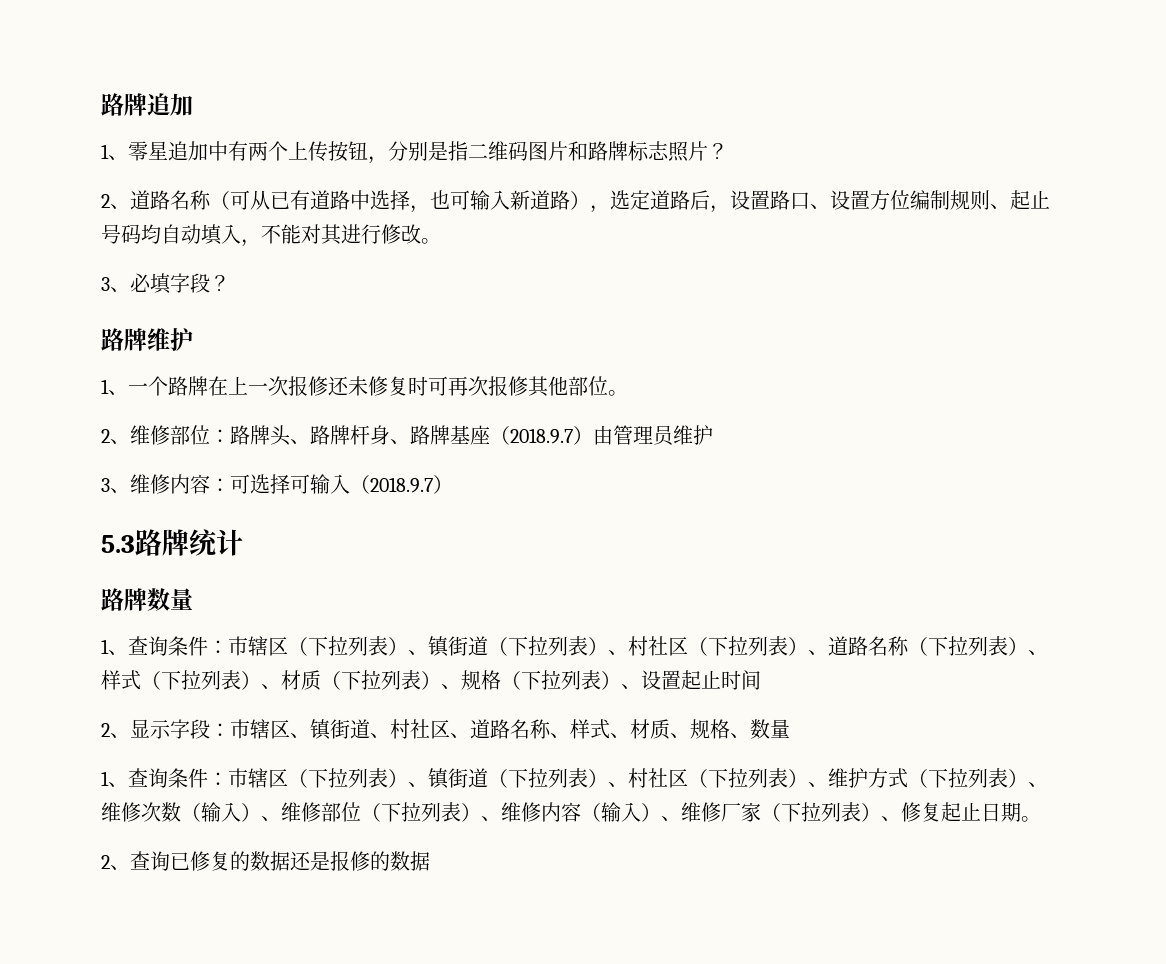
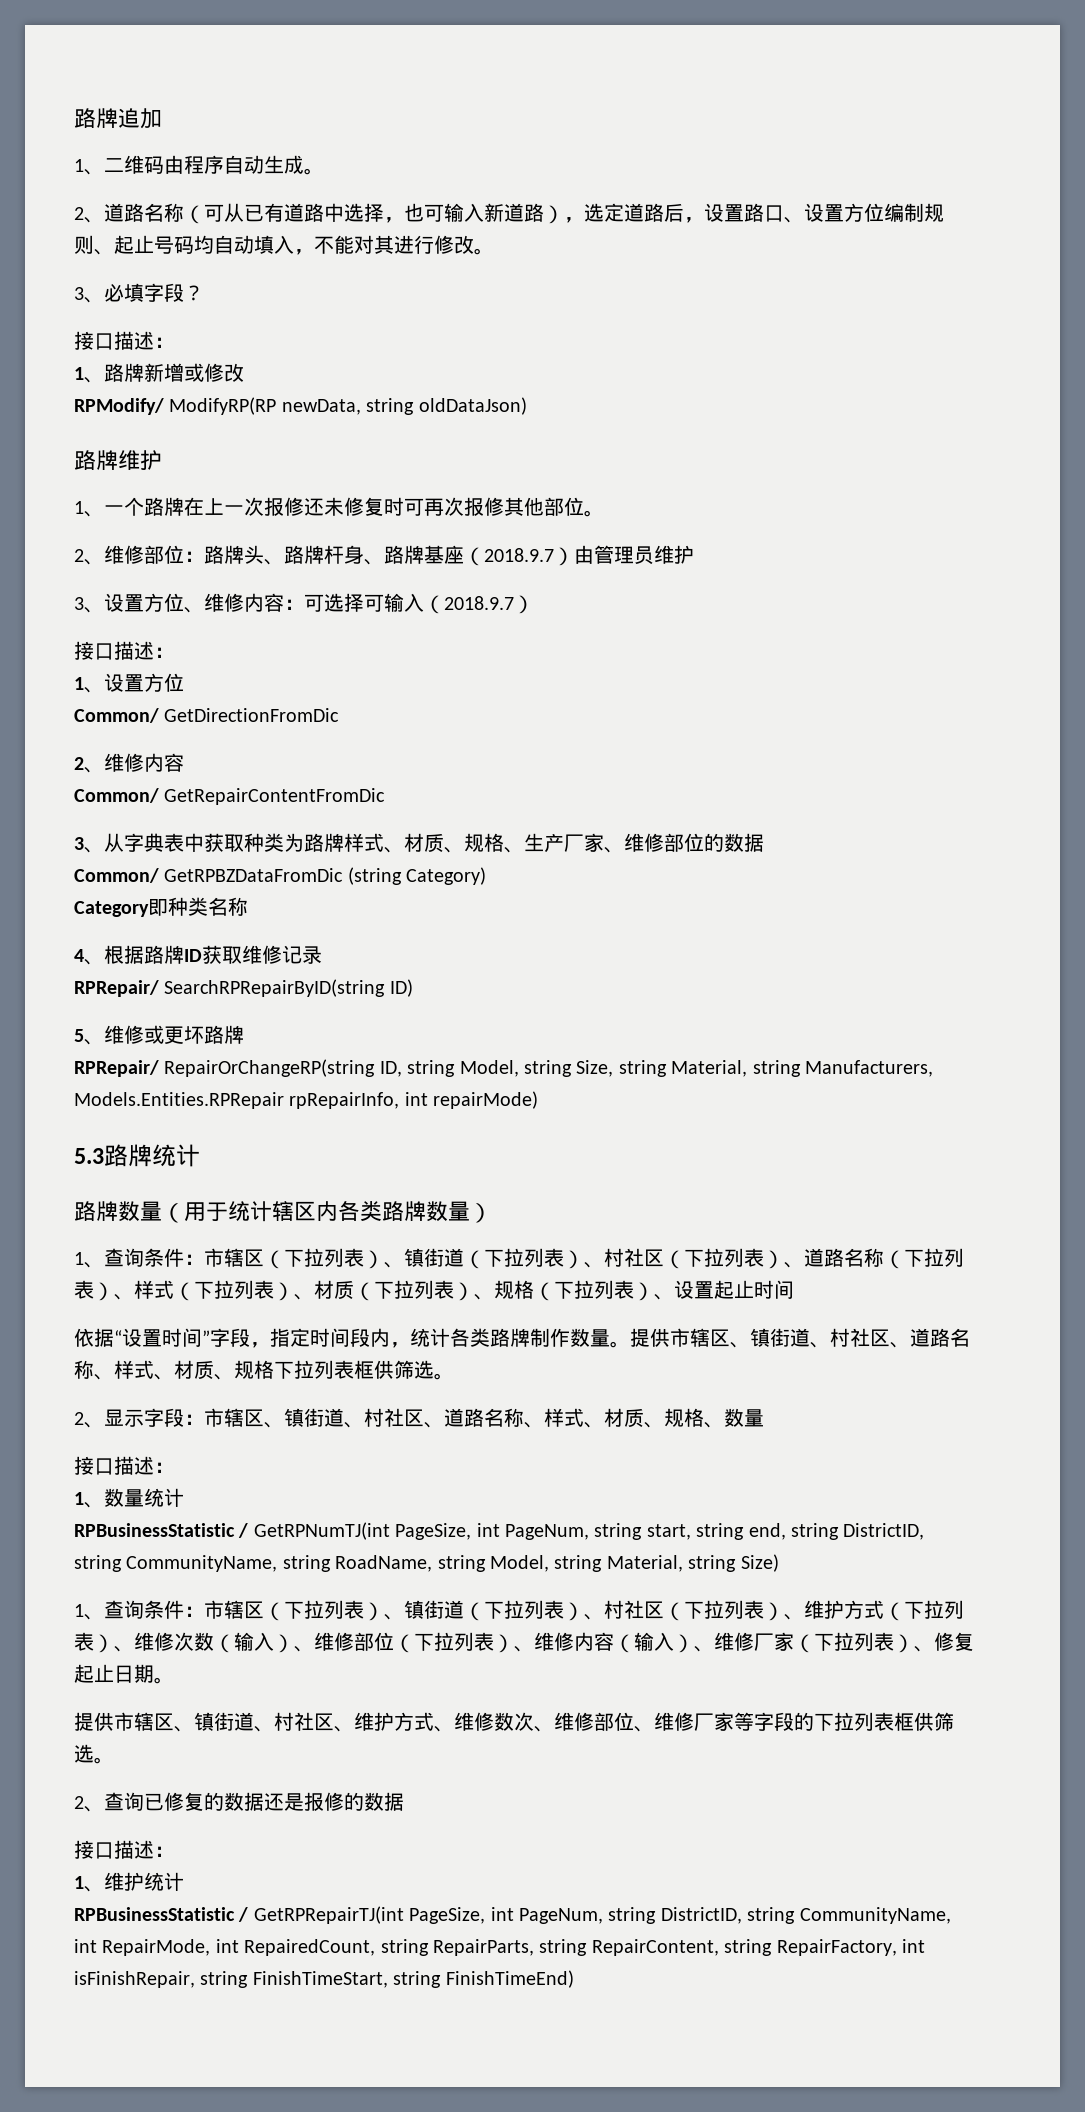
[128,141,728,164] 零星追加中有两个上传按钮，分别是指二维码图片和路牌标志照片？ -> [104,155,324,175] 二维码由程序自动生成。
(230, 283) none -> [74,331,174,350] [74,363,244,383] [74,397,527,415] // 接口描述： // 1、路牌新增或修改 // RPModify/ ModifyRP(RP newData, string oldDataJson)
(130, 490) none -> [104,593,204,613] 设置方位、
(453, 484) none -> [74,641,174,660] [74,673,184,693] [74,708,340,723] [74,753,184,773] [74,788,386,805] [74,833,764,853] [74,867,487,885] [74,897,248,917] [74,945,322,965] [74,979,413,997] [74,1025,244,1045] [74,1059,933,1077] [74,1091,539,1109] // 接口描述： // 1、设置方位 // Common/ GetDirectionFromDic // 2、维修内容 // Common/ GetRepairContentFromDic // 3、从字典表中获取种类为路牌样式、材质、规格、生产厂家、维修部位的数据 // Common/ GetRPBZDataFromDic (string Category) // Category即种类名称 // 4、根据路牌ID获取维修记录 // RPRepair/ SearchRPRepairByID(string ID) // 5、维修或更坏路牌 // RPRepair/ RepairOrChangeRP(string ID, string Model, string Size, string Material, string Manufacturers, Models.Entities.RPRepair rpRepairInfo, int repairMode)
(193, 599) none -> [162,1201,492,1223] （用于统计辖区内各类路牌数量）
(761, 680) none -> [74,1328,970,1348] [74,1360,454,1380] // 依据“设置时间”字段，指定时间段内，统计各类路牌制作数量。提供市辖区、镇街道、村社区、道路名称、样式、材质、规格下拉列表框供筛选。
(790, 728) none -> [74,1456,174,1475] [74,1488,184,1508] [74,1522,925,1540] [74,1554,779,1572] // 接口描述： // 1、数量统计 // RPBusinessStatistic / GetRPNumTJ(int PageSize, int PageNum, string start, string end, string DistrictID, string CommunityName, string RoadName, string Model, string Material, string Size)
(1041, 819) none -> [74,1712,954,1732] [74,1744,114,1764] // 提供市辖区、镇街道、村社区、维护方式、维修数次、维修部位、维修厂家等字段的下拉列表框供筛选。
(430, 861) none -> [74,1840,174,1859] [74,1872,184,1892] [74,1906,951,1924] [74,1939,925,1956] [74,1970,574,1988] // 接口描述： // 1、维护统计 // RPBusinessStatistic / GetRPRepairTJ(int PageSize, int PageNum, string DistrictID, string CommunityName, int RepairMode, int RepairedCount, string RepairParts, string RepairContent, string RepairFactory, int isFinishRepair, string FinishTimeStart, string FinishTimeEnd)

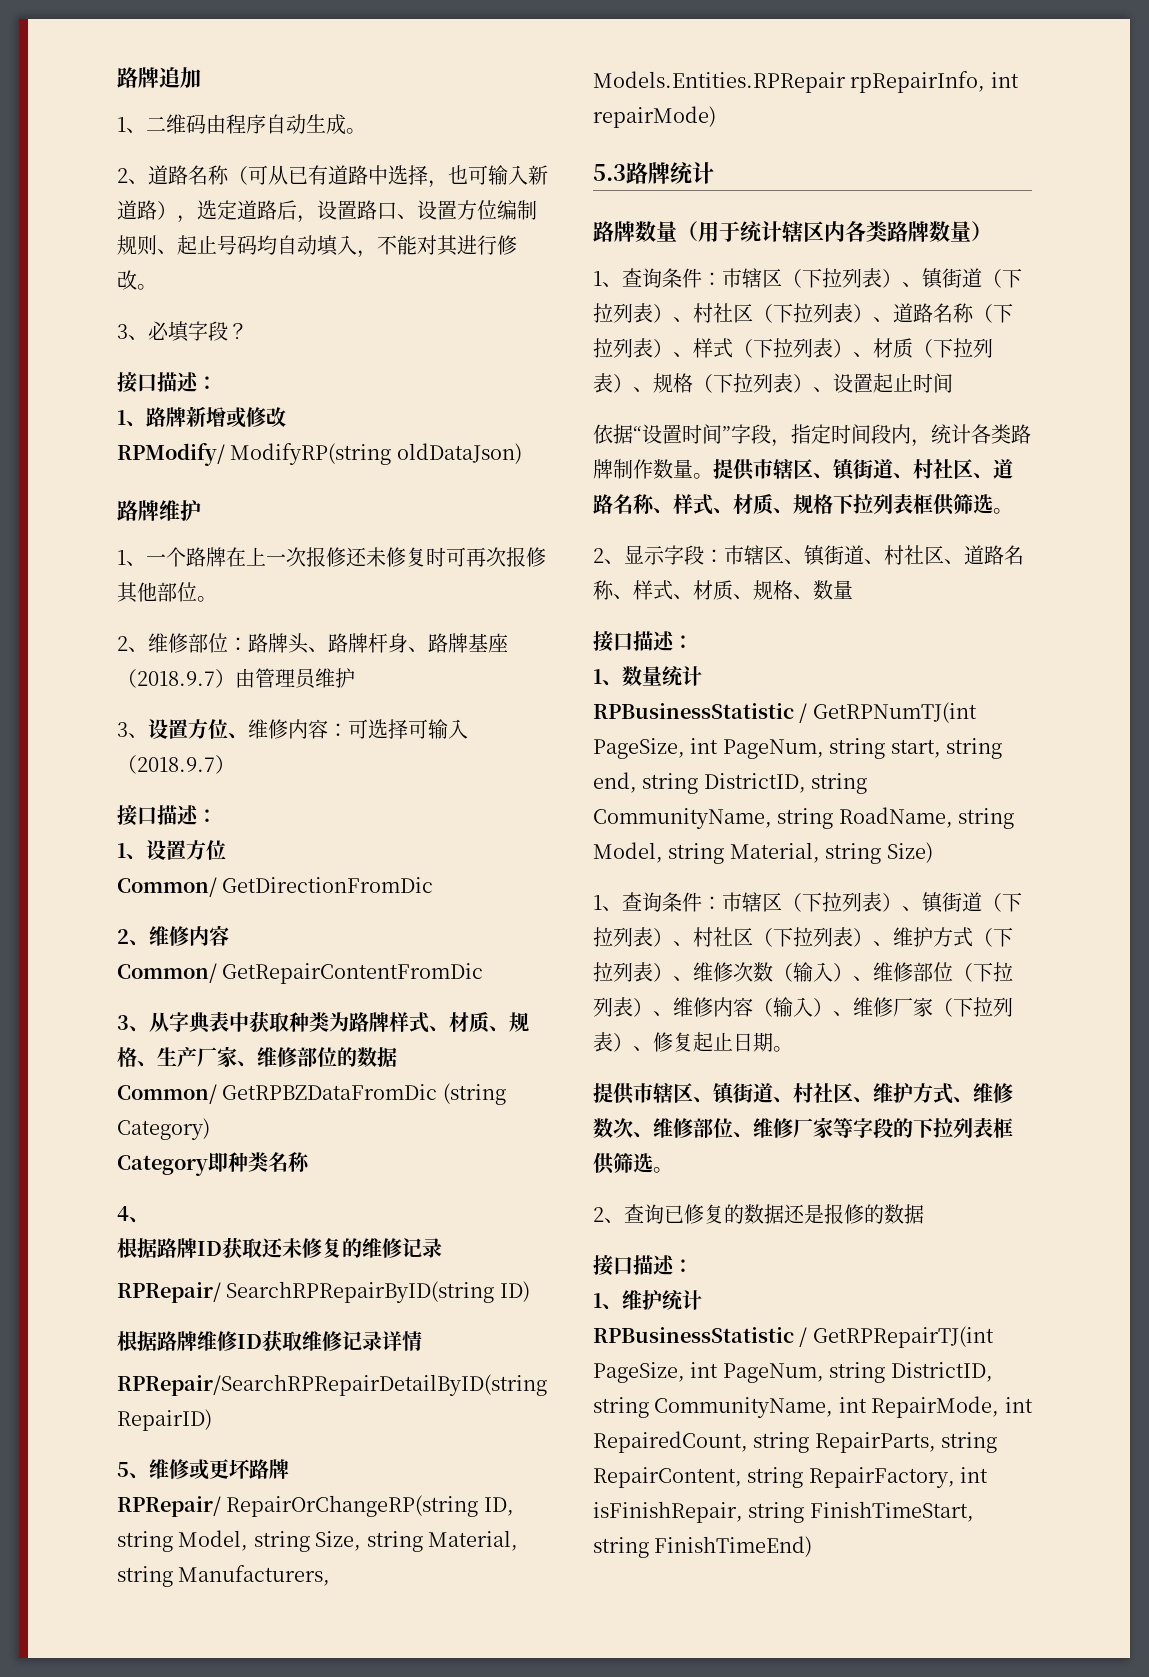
[169,397,415,415] ModifyRP(RP newData, string -> [230,443,392,465] ModifyRP(string
(104, 962) none -> (149, 1220) //
(242, 955) none -> [262,1238,362,1258] 还未修复的
(413, 988) none -> [117,1330,422,1351] [117,1374,547,1396] [117,1409,212,1431] // 根据路牌维修ID获取维修记录详情 // RPRepair/SearchRPRepairDetailByID(string RepairID)

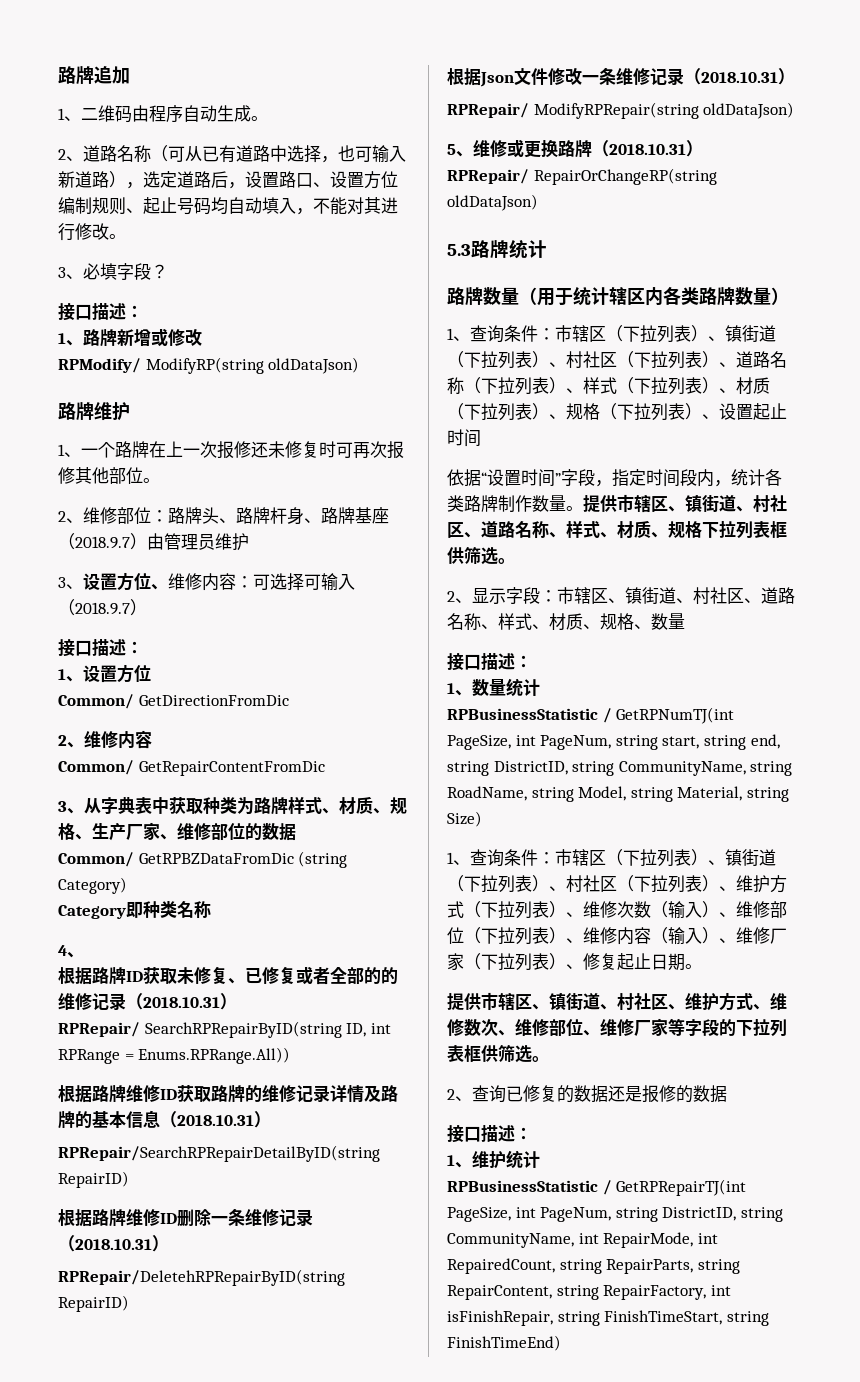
[262,1238,442,1258] 还未修复的维修记录 -> [177,966,398,985] [58,993,237,1011] 未修复、已修复或者全部的的维修记录（2018.10.31）
[499,1281,530,1302] ID) -> [346,1023,391,1037] [58,1047,291,1064] ID, int RPRange = Enums.RPRange.All))
(302, 1341) none -> [211,1085,262,1103] 路牌的
[117,1374,547,1396] [117,1409,212,1431] // RPRepair/SearchRPRepairDetailByID(string RepairID) -> [364,1085,398,1102] [58,1110,271,1129] [58,1145,380,1162] [58,1171,129,1188] [58,1208,313,1227] [58,1235,169,1252] [58,1269,345,1286] [58,1295,129,1312] [447,67,795,87] [447,102,795,119] 及路牌的基本信息（2018.10.31） // RPRepair/SearchRPRepairDetailByID(string RepairID) // 根据路牌维修ID删除一条维修记录（2018.10.31） // RPRepair/DeletehRPRepairByID(string RepairID) // 根据Json文件修改一条维修记录（2018.10.31） // RPRepair/ ModifyRPRepair(string oldDataJson)
[229,1459,289,1479] 坏路牌 -> [541,140,703,158] 换路牌（2018.10.31）
[483,1497,514,1516] [117,1530,518,1552] [117,1565,331,1587] [593,71,1019,93] [593,106,716,128] ID, string Model, string Size, string Material, string Manufacturers, Models.Entities.RPRepair rpRepairInfo, int repairMode) -> [447,194,538,211] oldDataJson)

